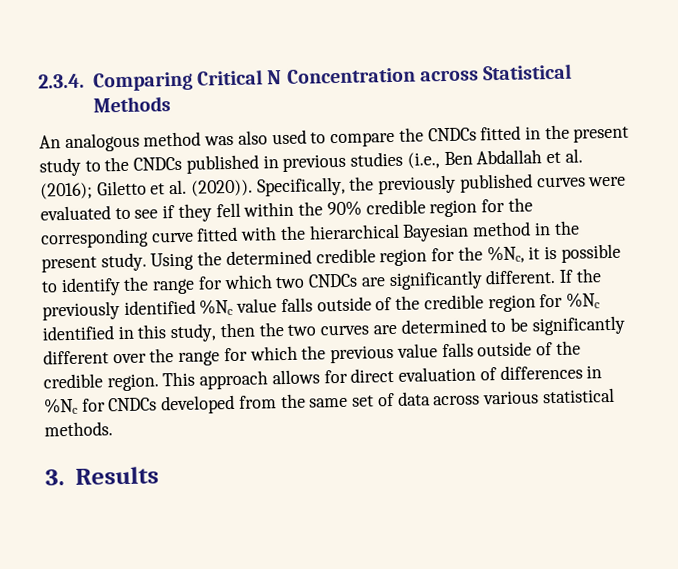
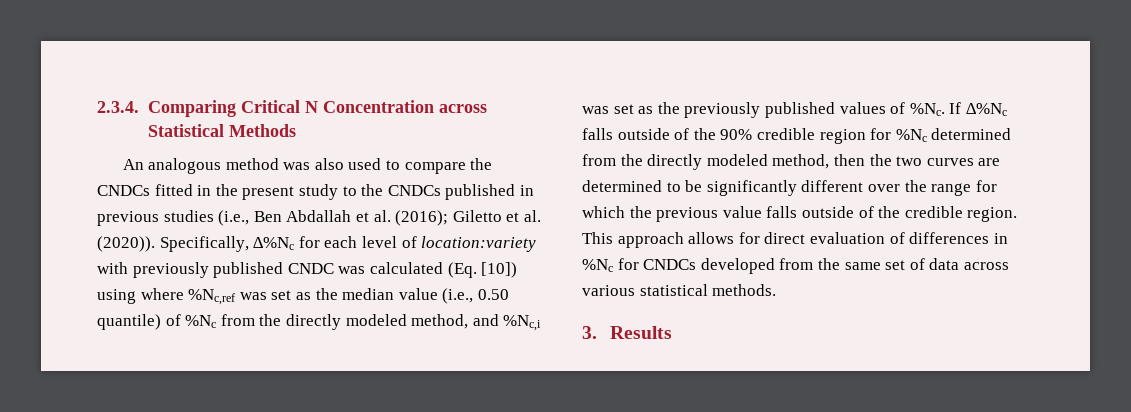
[349,173,627,195] [40,201,295,222] the previously published curves were evaluated to see if they fell within -> [253,236,537,252] [97,262,518,278] [97,288,509,305] [97,314,542,331] [582,102,1007,118] [582,128,690,140] ∆%Nc for each level of location:variety with previously published CNDC was calculated (Eq. [10]) using where %Nc,ref was set as the median value (i.e., 0.50 quantile) of %Nc from the directly modeled method, and %Nc,i was set as the previously published values of %Nc. If ∆%Nc falls outside of
[507,197,533,212] [40,220,580,249] [41,243,621,273] [41,268,602,297] [42,292,600,321] [42,323,218,343] the corresponding curve fitted with the hierarchical Bayesian method in the present study. Using the determined credible region for the %Nc, it is possible to identify the range for which two CNDCs are significantly different. If the previously identified %Nc value falls outside of the credible region for %Nc identified in this study, -> [895,128,1012,142] [582,154,830,170] %Nc determined from the directly modeled method,

